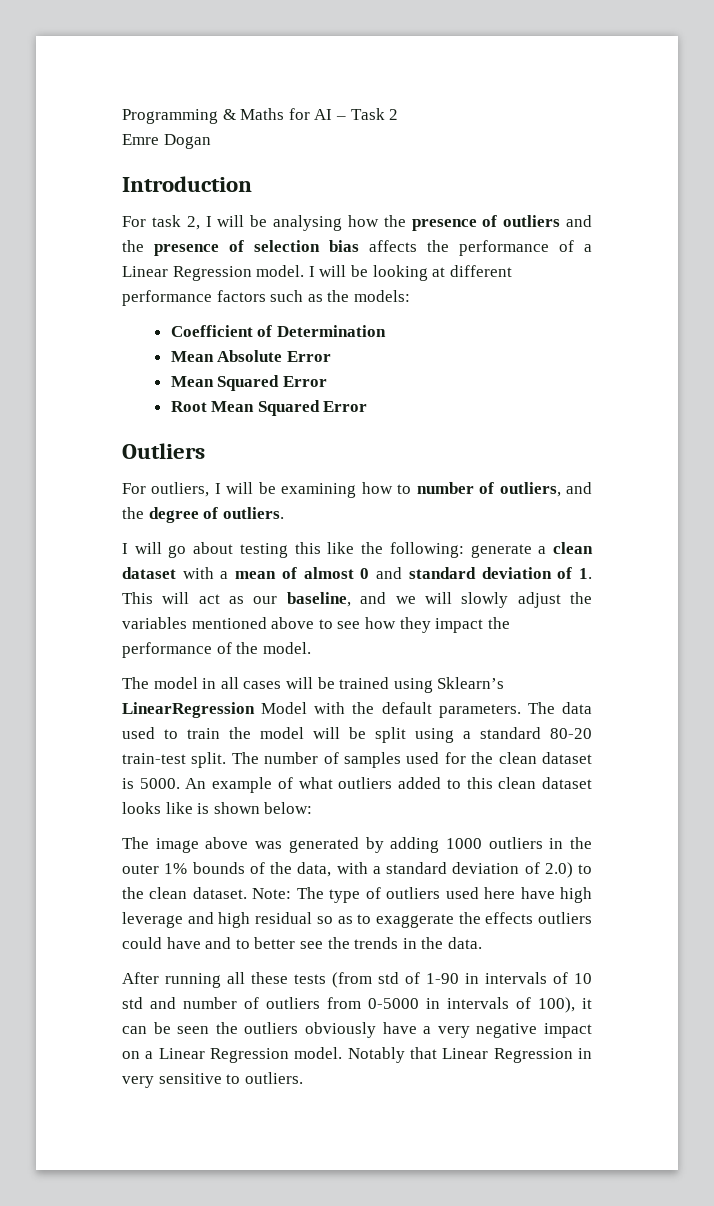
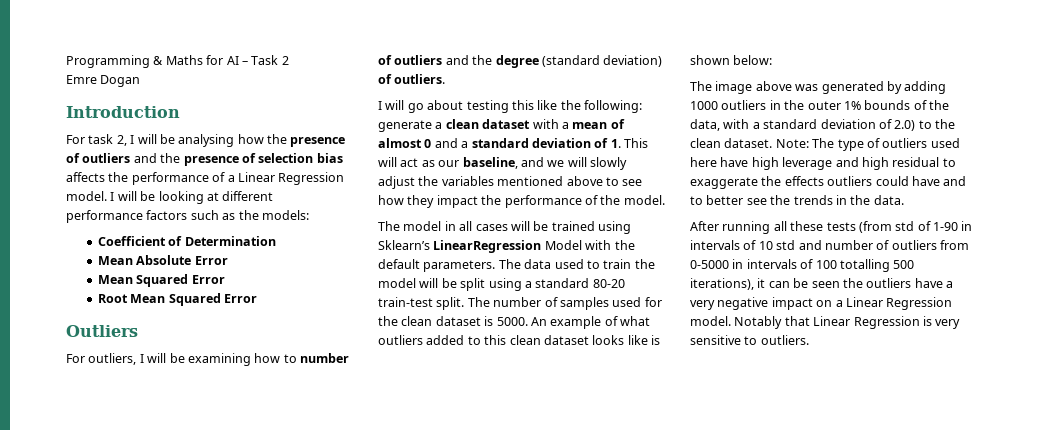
[499,482,561,497] outliers, -> [394,55,443,65] outliers
(199, 515) none -> [541,55,663,67] (standard deviation)
(403, 573) none -> [461,141,469,148] a
[316,916,353,924] so as -> (940, 162) none
[538,997,575,1013] 100), -> [815,259,915,272] [690,278,754,290] 100 totalling 500 iterations),
[305,1022,376,1038] obviously -> (912, 283) none
[578,1048,592,1059] in -> [922,316,932,326] is

